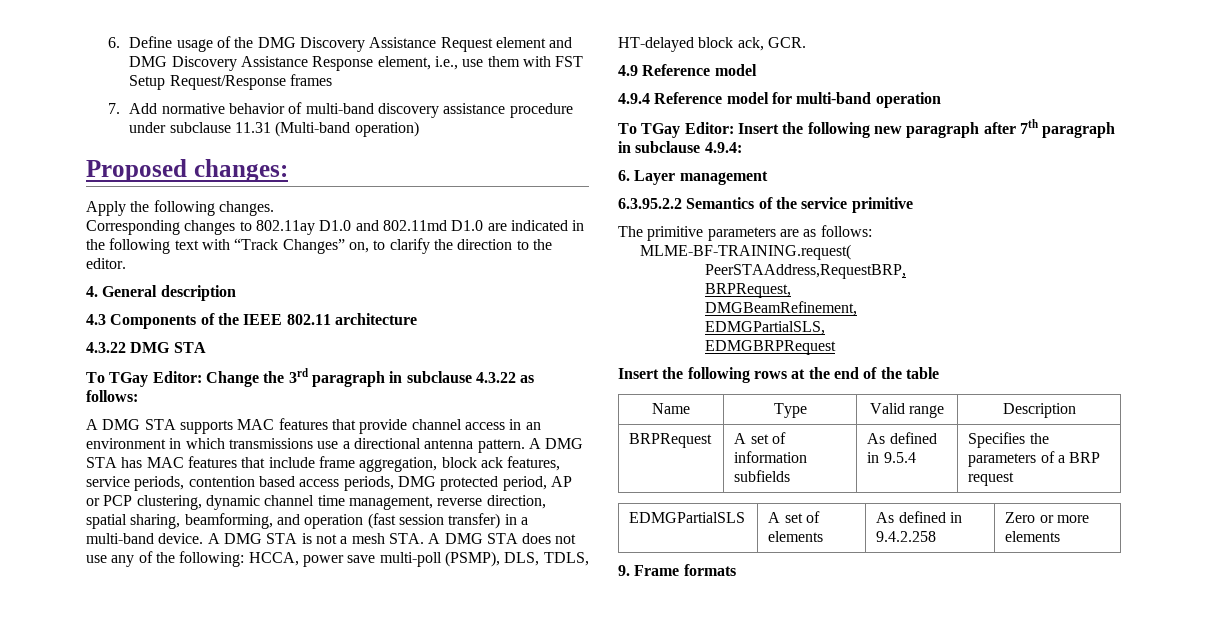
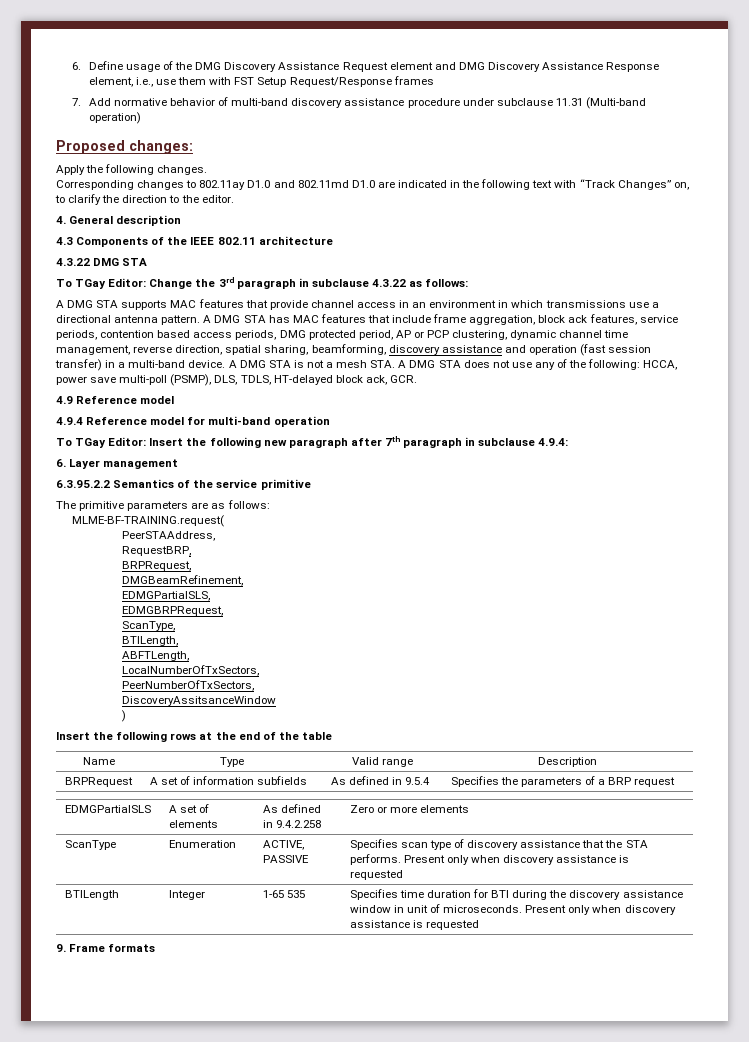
(273, 521) none -> [388,345,502,355] discovery assistance
[704,264,906,279] PeerSTAAddress,RequestBRP, -> [121,531,215,541] [121,546,191,556] PeerSTAAddress, // RequestBRP,
[704,340,836,355] EDMGBRPRequest -> [121,606,223,616] [121,621,175,631] [121,636,178,646] [121,651,189,661] [121,665,259,676] [121,680,254,691] [121,696,276,706] [120,710,126,722] EDMGBRPRequest, // ScanType, // BTILength, // ABFTLength, // LocalNumberOfTxSectors, // PeerNumberOfTxSectors, // DiscoveryAssitsanceWindow // )
(1061, 536) none -> [64,840,116,850] [168,840,236,848] [262,840,304,850] [262,855,309,863] [349,839,648,850] [349,854,630,865] [349,870,403,880] [64,890,119,900] [168,890,205,900] [262,890,305,898] [349,889,683,900] [349,904,676,915] [349,920,479,930] // ScanType | Enumeration | ACTIVE, PASSIVE | Specifies scan type of discovery assistance that the STA performs. Present only when discovery assistance is requested // BTILength | Integer | 1-65 535 | Specifies time duration for BTI during the discovery assistance window in unit of microseconds. Present only when discovery assistance is requested

